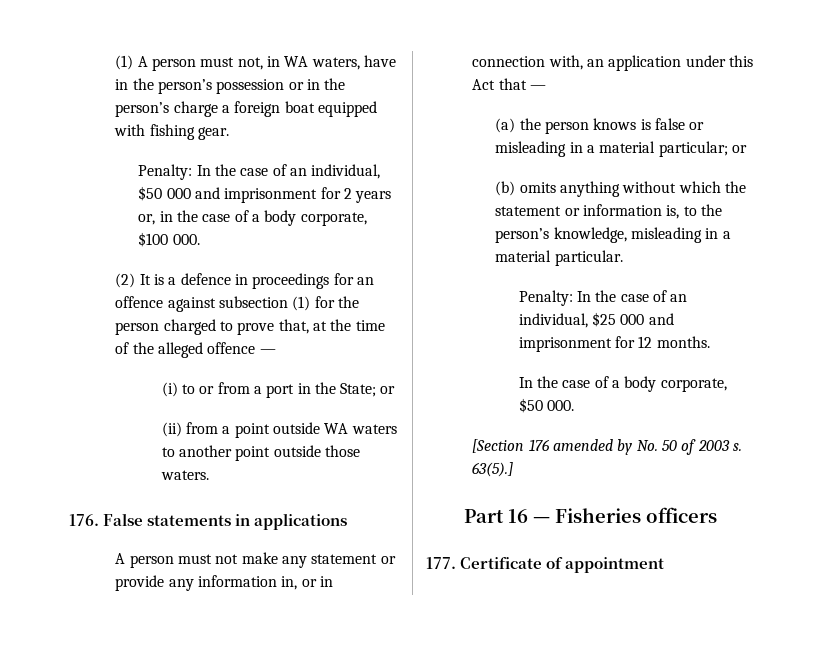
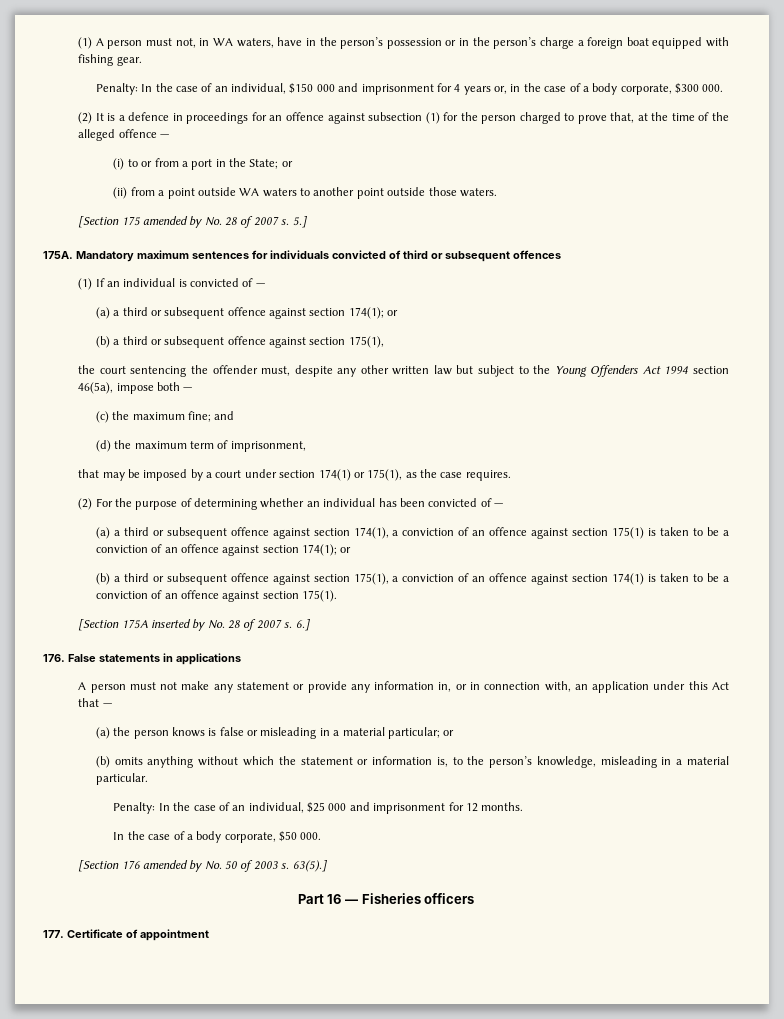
[138,186,353,203] $50 000 and imprisonment for 2 -> [289,83,461,95] $150 000 and imprisonment for 4
[138,232,169,247] $100 -> [675,83,700,94] $300
(209, 475) none -> [78,216,307,228] [43,250,561,262] [78,278,265,290] [95,307,399,319] [95,336,384,348] [78,365,730,377] [78,382,193,394] [95,411,235,423] [95,440,306,452] [78,469,511,481] [78,498,504,510] [95,527,729,539] [95,544,352,556] [95,573,729,585] [95,590,338,602] [78,619,310,631] // [Section 175 amended by No. 28 of 2007 s. 5.] // 175A. Mandatory maximum sentences for individuals convicted of third or subsequent offences // (1) If an individual is convicted of — // (a) a third or subsequent offence against section 174(1); or // (b) a third or subsequent offence against section 175(1), // the court sentencing the offender must, despite any other written law but subject to the Young Offenders Act 1994 section 46(5a), impose both — // (c) the maximum fine; and // (d) the maximum term of imprisonment, // that may be imposed by a court under section 174(1) or 175(1), as the case requires. // (2) For the purpose of determining whether an individual has been convicted of — // (a) a third or subsequent offence against section 174(1), a conviction of an offence against section 175(1) is taken to be a conviction of an offence against section 174(1); or // (b) a third or subsequent offence against section 175(1), a conviction of an offence against section 174(1) is taken to be a conviction of an offence against section 175(1). // [Section 175A inserted by No. 28 of 2007 s. 6.]

